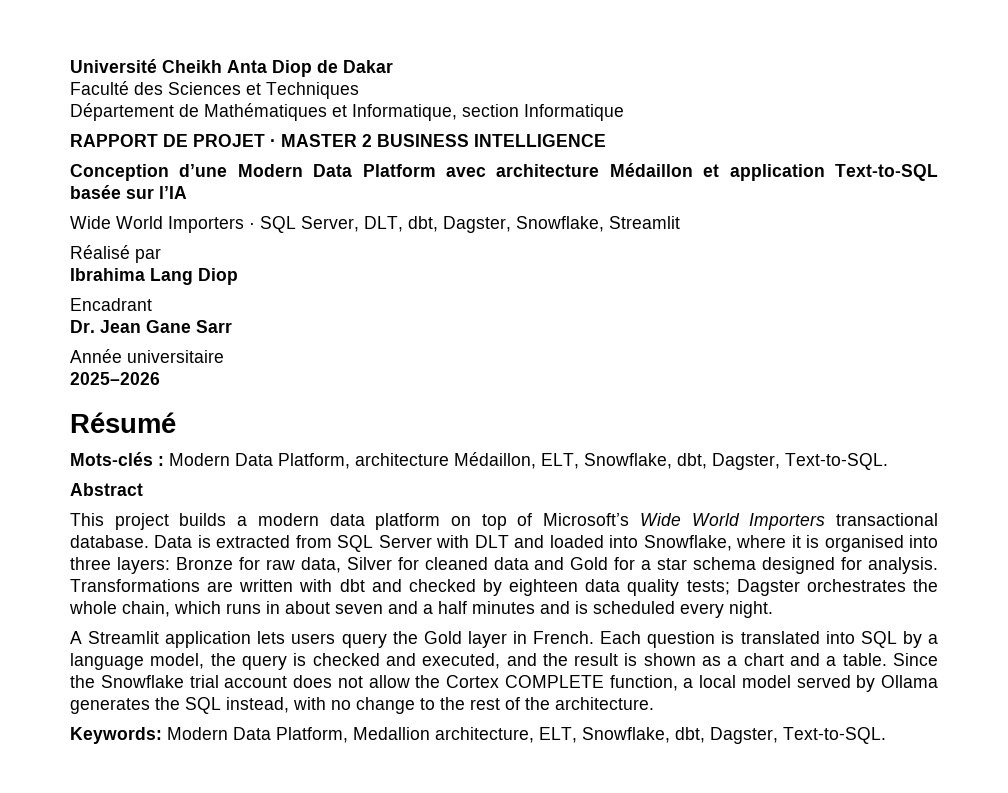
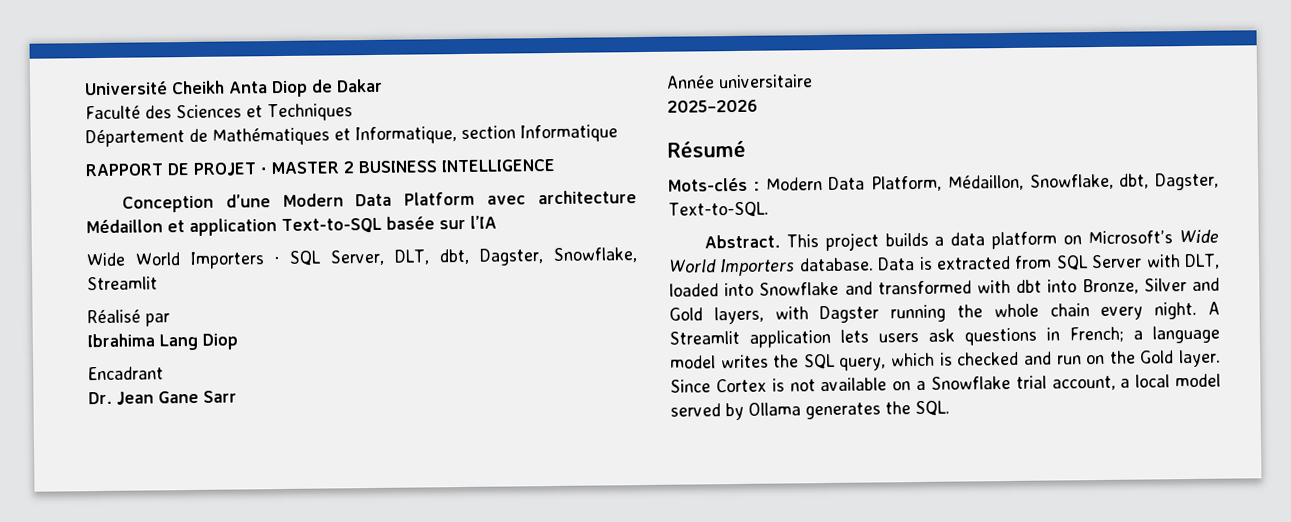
[355,452,579,469] architecture Médaillon, ELT, -> [947,174,1024,191] Médaillon,
[70,483,143,496] Abstract // -> [703,234,780,249] Abstract.
[257,513,319,526] modern -> (945, 241) none
[481,513,533,530] top of -> (1083, 240) none
[835,513,938,526] transactional -> (796, 267) none
[474,535,939,552] [70,557,939,574] [70,579,938,596] [69,601,675,617] DLT and loaded into Snowflake, where it is organised into three layers: Bronze for raw data, Silver for cleaned data and Gold for a star schema designed for analysis. Transformations are written with dbt and checked by eighteen data quality tests; Dagster orchestrates the whole chain, which runs in about seven and a half minutes and is scheduled -> [1184,253,1221,270] [669,277,1220,297] [669,303,1090,325] DLT, loaded into Snowflake and transformed with dbt into Bronze, Silver and Gold layers, with Dagster running the whole chain
(773, 609) // -> (1198, 310) none
[341,631,938,648] [70,653,938,670] [70,675,678,691] query the Gold layer in French. Each question is translated into SQL by a language model, the query is checked and executed, and the result is shown as a chart and a table. Since the Snowflake trial account does not allow the Cortex COMPLETE function, -> [928,325,1220,346] [670,349,1222,371] [670,375,1116,393] ask questions in French; a language model writes the SQL query, which is checked and run on the Gold layer. Since Cortex is not available on a Snowflake trial account,
[185,697,654,714] [70,727,886,744] SQL instead, with no change to the rest of the architecture. // Keywords: Modern Data Platform, Medallion architecture, ELT, Snowflake, dbt, Dagster, Text-to-SQL. -> [915,400,950,417] SQL.

